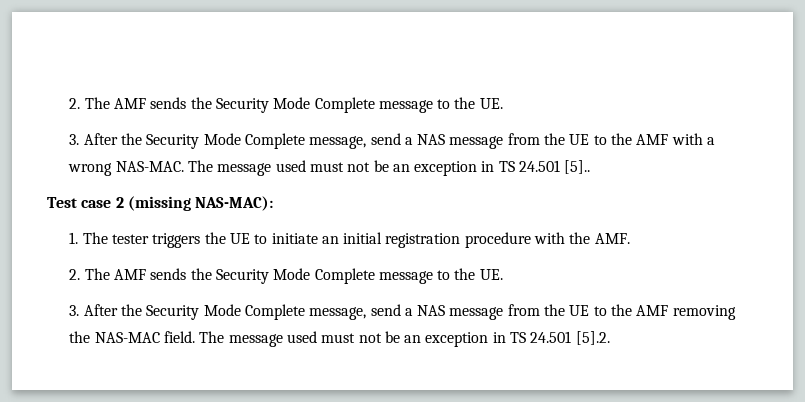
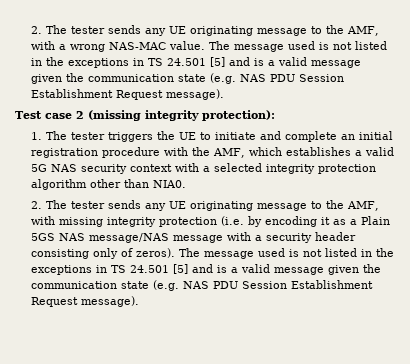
[69,97,503,113] [69,133,669,149] 2. The AMF sends the Security Mode Complete message to the UE. // 3. After the Security Mode Complete message, send a NAS message from the UE to the AMF -> [31,25,380,36] 2. The tester sends any UE originating message to the AMF,
[115,160,591,176] NAS-MAC. The message used must not be an exception in TS 24.501 [5].. -> [109,41,388,52] [31,57,362,68] [31,73,345,84] [31,89,225,100] NAS-MAC value. The message used is not listed in the exceptions in TS 24.501 [5] and is a valid message given the communication state (e.g. NAS PDU Session Establishment Request message).
[195,196,274,211] NAS-MAC): -> [144,110,275,121] integrity protection):
(318, 238) none -> [260,131,338,142] and complete
[594,233,630,244] [69,268,503,284] [69,304,736,320] [69,331,610,347] AMF. // 2. The AMF sends the Security Mode Complete message to the UE. // 3. After the Security Mode Complete message, send a NAS message from the UE to the AMF removing the NAS-MAC field. The message used must not be an exception in TS 24.501 [5].2. -> [213,147,395,158] [31,163,377,174] [31,179,187,190] [31,200,380,211] [31,216,391,227] [31,232,357,243] [31,248,395,259] [31,264,382,275] [31,280,374,291] [31,296,140,307] AMF, which establishes a valid 5G NAS security context with a selected integrity protection algorithm other than NIA0. // 2. The tester sends any UE originating message to the AMF, with missing integrity protection (i.e. by encoding it as a Plain 5GS NAS message/NAS message with a security header consisting only of zeros). The message used is not listed in the exceptions in TS 24.501 [5] and is a valid message given the communication state (e.g. NAS PDU Session Establishment Request message).

